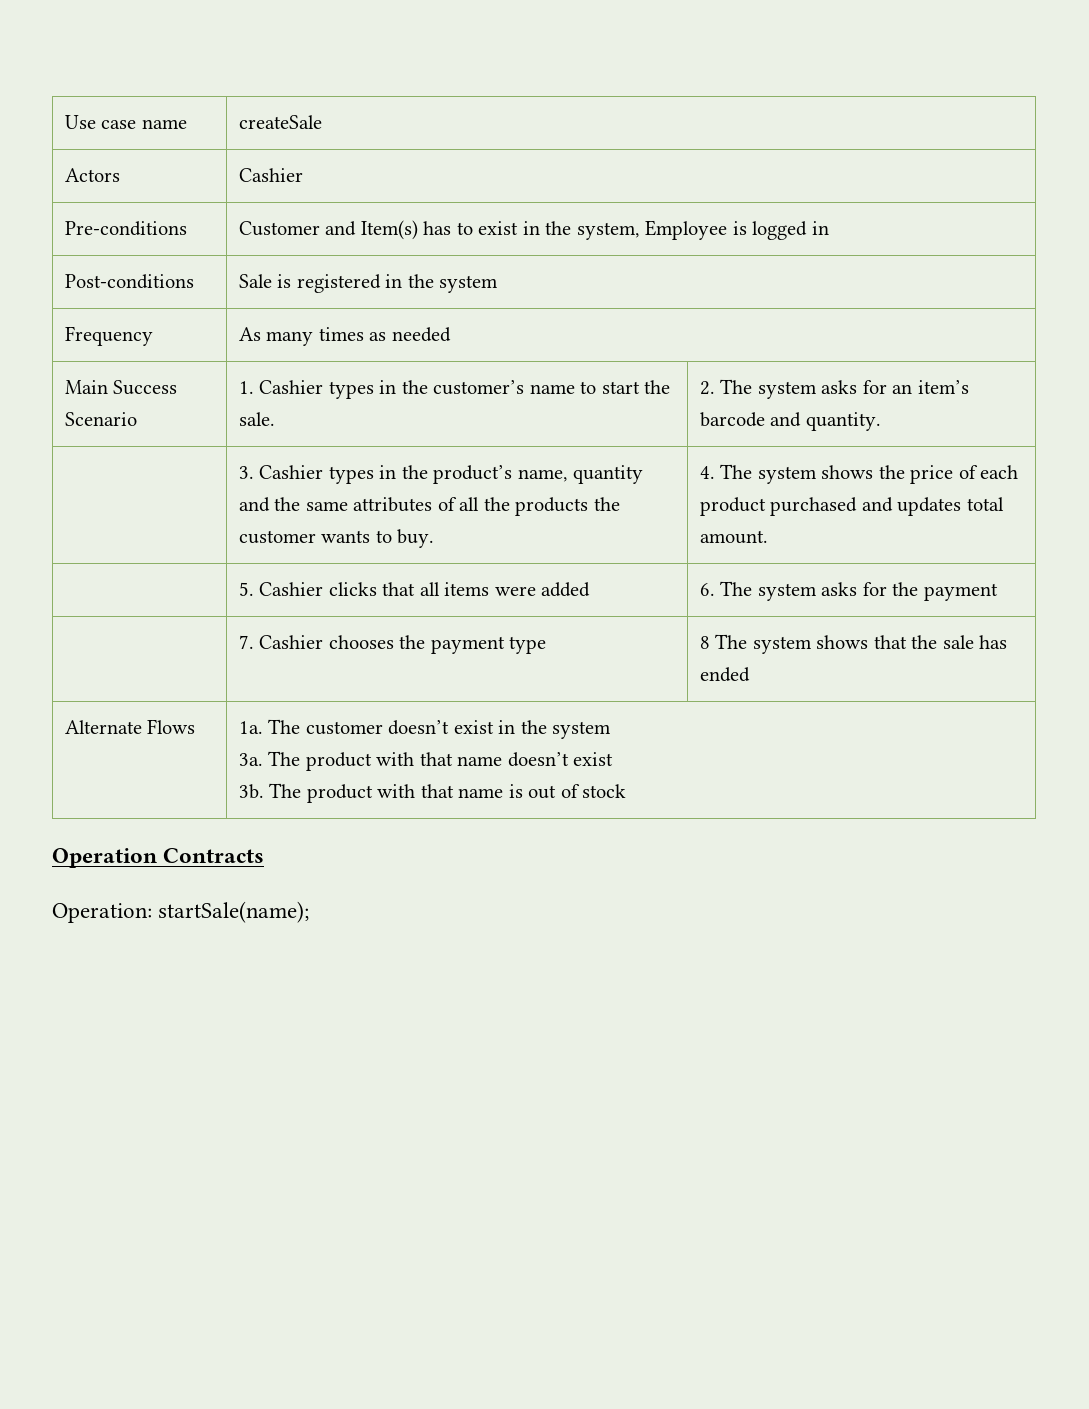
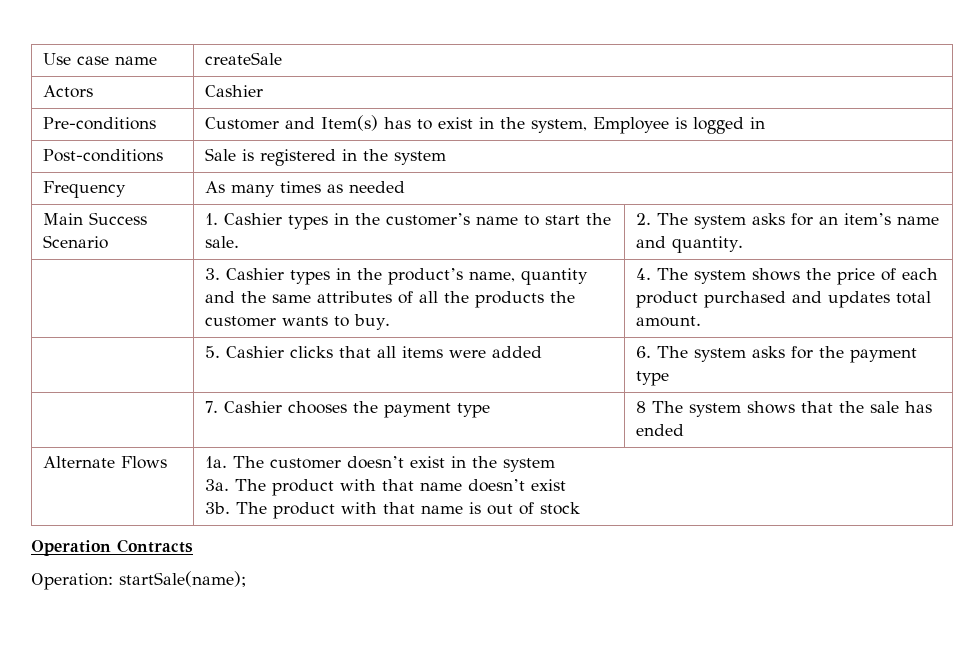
[699,412,765,427] barcode -> [897,216,940,225] name
(998, 592) none -> [636,371,670,386] type

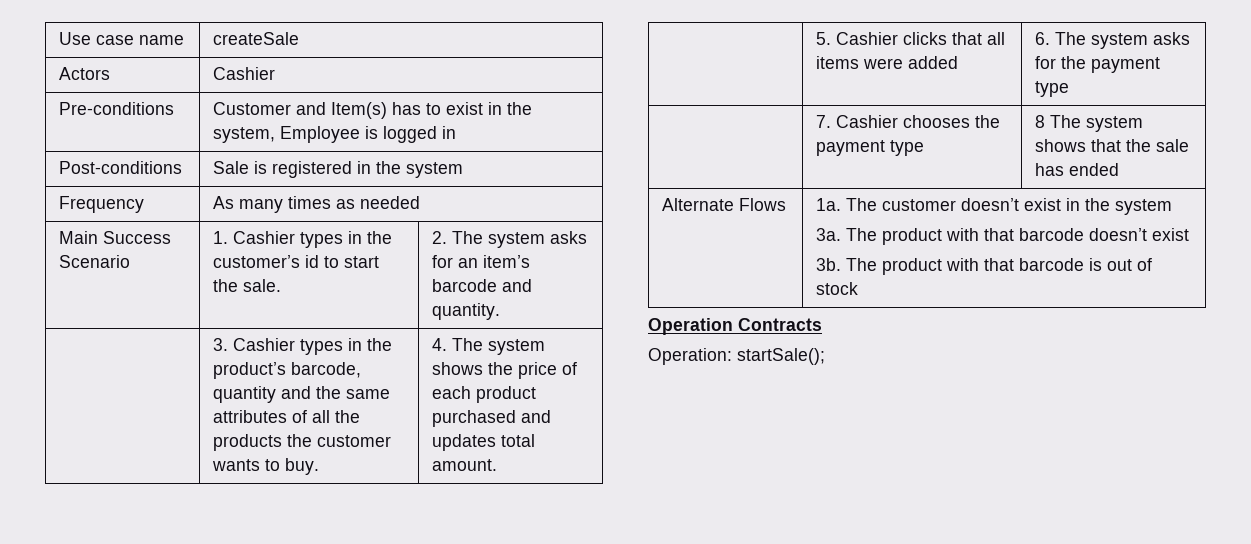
[476,216,519,225] name -> [304,255,319,268] id
[897,216,940,225] name -> [431,279,497,292] barcode
[469,271,516,282] name, -> [290,362,361,378] barcode,
[420,482,463,491] name -> [1018,228,1084,241] barcode
[421,505,464,514] name -> [1018,258,1084,271] barcode
[119,571,246,587] startSale(name); -> [737,348,825,365] startSale();

